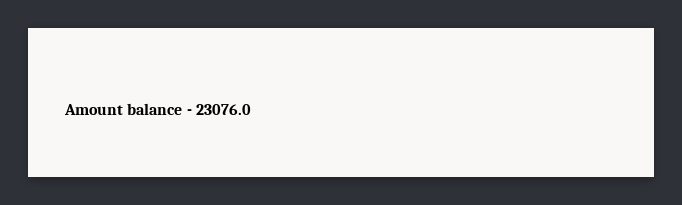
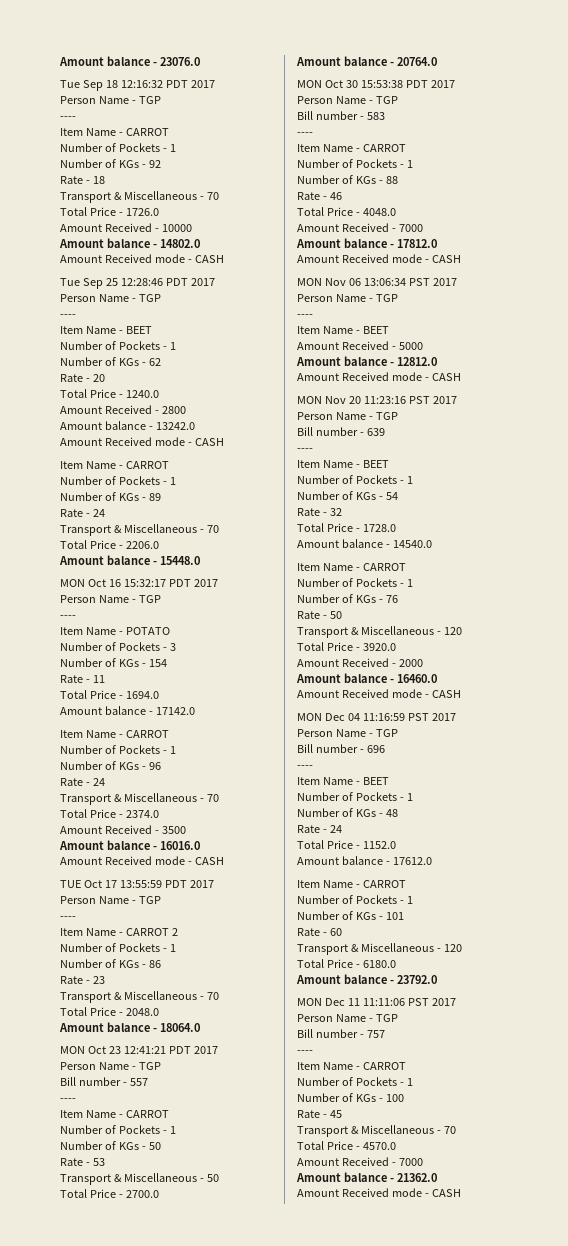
(251, 109) none -> [60,80,215,91] [60,96,161,104] [60,116,76,120] [60,128,169,136] [60,143,176,152] [60,159,161,168] [60,176,105,184] [60,191,219,203] [60,207,159,216] [60,223,192,232] [59,238,200,248] [60,254,224,263] [60,278,215,289] [60,294,161,302] [60,314,76,318] [60,326,152,334] [60,341,176,350] [60,357,161,366] [60,374,105,382] [60,389,159,398] [60,405,186,414] [60,421,195,430] [60,437,224,446] [60,461,169,469] [60,476,176,485] [60,492,161,501] [60,509,105,517] [60,524,219,536] [60,540,159,549] [59,555,200,565] [60,579,218,587] [60,595,161,603] [60,615,76,619] [60,627,170,635] [60,642,176,651] [60,658,167,667] [60,675,105,683] [60,690,159,699] [60,706,195,715] [60,730,169,738] [60,745,176,754] [60,761,161,770] [60,778,105,786] [60,793,219,805] [60,809,159,818] [60,825,186,834] [59,840,200,850] [60,856,224,865] [60,880,214,888] [60,896,161,904] [60,916,76,920] [60,928,178,936] [60,943,176,952] [60,959,161,968] [60,976,105,984] [60,991,219,1003] [60,1007,159,1016] [59,1022,200,1032] [60,1046,218,1054] [60,1062,161,1070] [60,1077,148,1086] [60,1098,76,1102] [60,1110,169,1118] [60,1125,176,1134] [60,1141,161,1150] [60,1158,105,1166] [60,1173,219,1185] [60,1189,159,1198] [296,56,437,66] [297,80,455,88] [297,96,398,104] [297,111,385,120] [297,132,313,136] [297,144,406,152] [297,159,413,168] [297,175,398,184] [297,192,342,200] [297,207,396,216] [297,223,423,232] [296,238,437,248] [297,254,461,263] [297,278,457,286] [297,294,398,302] [297,314,313,318] [297,326,389,334] [297,341,423,350] [296,356,437,366] [297,372,461,381] [297,396,457,404] [297,412,398,420] [297,427,385,436] [297,448,313,452] [297,460,389,468] [297,475,413,484] [297,491,398,500] [297,508,342,516] [297,523,396,532] [297,539,432,548] [297,563,406,571] [297,578,413,587] [297,594,398,603] [297,611,342,619] [297,626,462,638] [297,642,396,651] [297,658,423,667] [296,673,437,683] [297,689,461,698] [297,713,456,721] [297,729,398,737] [297,744,385,753] [297,765,313,769] [297,777,389,785] [297,792,413,801] [297,808,398,817] [297,825,342,833] [297,840,396,849] [297,856,432,865] [297,880,406,888] [297,895,413,904] [297,911,404,920] [297,928,342,936] [297,943,462,955] [297,959,396,968] [296,974,437,984] [297,998,456,1006] [297,1014,398,1022] [297,1029,385,1038] [297,1050,313,1054] [297,1062,406,1070] [297,1077,413,1086] [297,1093,404,1102] [297,1110,342,1118] [297,1125,456,1137] [297,1141,396,1150] [297,1157,423,1166] [296,1172,437,1182] [297,1188,461,1197] // Tue Sep 18 12:16:32 PDT 2017 // Person Name - TGP // ---- // Item Name - CARROT // Number of Pockets - 1 // Number of KGs - 92 // Rate - 18 // Transport & Miscellaneous - 70 // Total Price - 1726.0 // Amount Received - 10000 // Amount balance - 14802.0 // Amount Received mode - CASH // Tue Sep 25 12:28:46 PDT 2017 // Person Name - TGP // ---- // Item Name - BEET // Number of Pockets - 1 // Number of KGs - 62 // Rate - 20 // Total Price - 1240.0 // Amount Received - 2800 // Amount balance - 13242.0 // Amount Received mode - CASH // Item Name - CARROT // Number of Pockets - 1 // Number of KGs - 89 // Rate - 24 // Transport & Miscellaneous - 70 // Total Price - 2206.0 // Amount balance - 15448.0 // MON Oct 16 15:32:17 PDT 2017 // Person Name - TGP // ---- // Item Name - POTATO // Number of Pockets - 3 // Number of KGs - 154 // Rate - 11 // Total Price - 1694.0 // Amount balance - 17142.0 // Item Name - CARROT // Number of Pockets - 1 // Number of KGs - 96 // Rate - 24 // Transport & Miscellaneous - 70 // Total Price - 2374.0 // Amount Received - 3500 // Amount balance - 16016.0 // Amount Received mode - CASH // TUE Oct 17 13:55:59 PDT 2017 // Person Name - TGP // ---- // Item Name - CARROT 2 // Number of Pockets - 1 // Number of KGs - 86 // Rate - 23 // Transport & Miscellaneous - 70 // Total Price - 2048.0 // Amount balance - 18064.0 // MON Oct 23 12:41:21 PDT 2017 // Person Name - TGP // Bill number - 557 // ---- // Item Name - CARROT // Number of Pockets - 1 // Number of KGs - 50 // Rate - 53 // Transport & Miscellaneous - 50 // Total Price - 2700.0 // Amount balance - 20764.0 // MON Oct 30 15:53:38 PDT 2017 // Person Name - TGP // Bill number - 583 // ---- // Item Name - CARROT // Number of Pockets - 1 // Number of KGs - 88 // Rate - 46 // Total Price - 4048.0 // Amount Received - 7000 // Amount balance - 17812.0 // Amount Received mode - CASH // MON Nov 06 13:06:34 PST 2017 // Person Name - TGP // ---- // Item Name - BEET // Amount Received - 5000 // Amount balance - 12812.0 // Amount Received mode - CASH // MON Nov 20 11:23:16 PST 2017 // Person Name - TGP // Bill number - 639 // ---- // Item Name - BEET // Number of Pockets - 1 // Number of KGs - 54 // Rate - 32 // Total Price - 1728.0 // Amount balance - 14540.0 // Item Name - CARROT // Number of Pockets - 1 // Number of KGs - 76 // Rate - 50 // Transport & Miscellaneous - 120 // Total Price - 3920.0 // Amount Received - 2000 // Amount balance - 16460.0 // Amount Received mode - CASH // MON Dec 04 11:16:59 PST 2017 // Person Name - TGP // Bill number - 696 // ---- // Item Name - BEET // Number of Pockets - 1 // Number of KGs - 48 // Rate - 24 // Total Price - 1152.0 // Amount balance - 17612.0 // Item Name - CARROT // Number of Pockets - 1 // Number of KGs - 101 // Rate - 60 // Transport & Miscellaneous - 120 // Total Price - 6180.0 // Amount balance - 23792.0 // MON Dec 11 11:11:06 PST 2017 // Person Name - TGP // Bill number - 757 // ---- // Item Name - CARROT // Number of Pockets - 1 // Number of KGs - 100 // Rate - 45 // Transport & Miscellaneous - 70 // Total Price - 4570.0 // Amount Received - 7000 // Amount balance - 21362.0 // Amount Received mode - CASH

